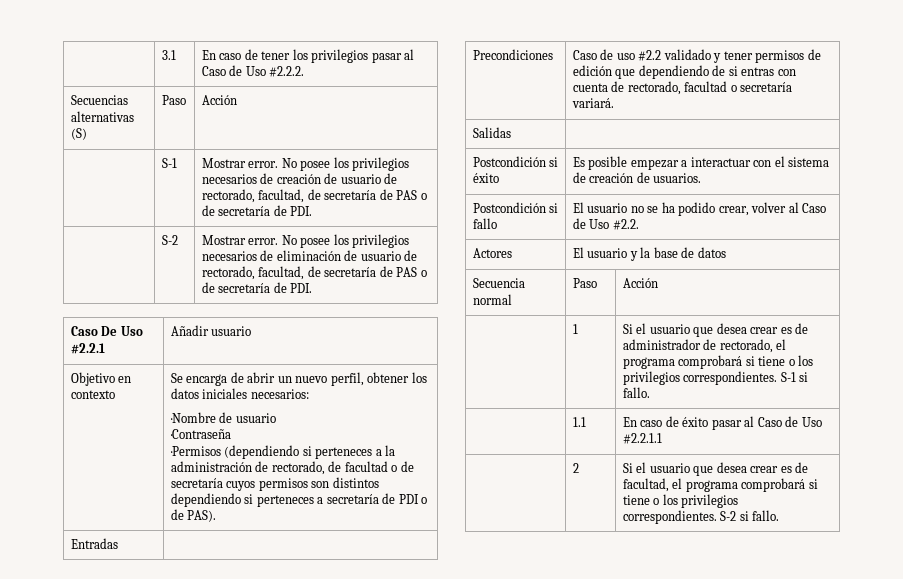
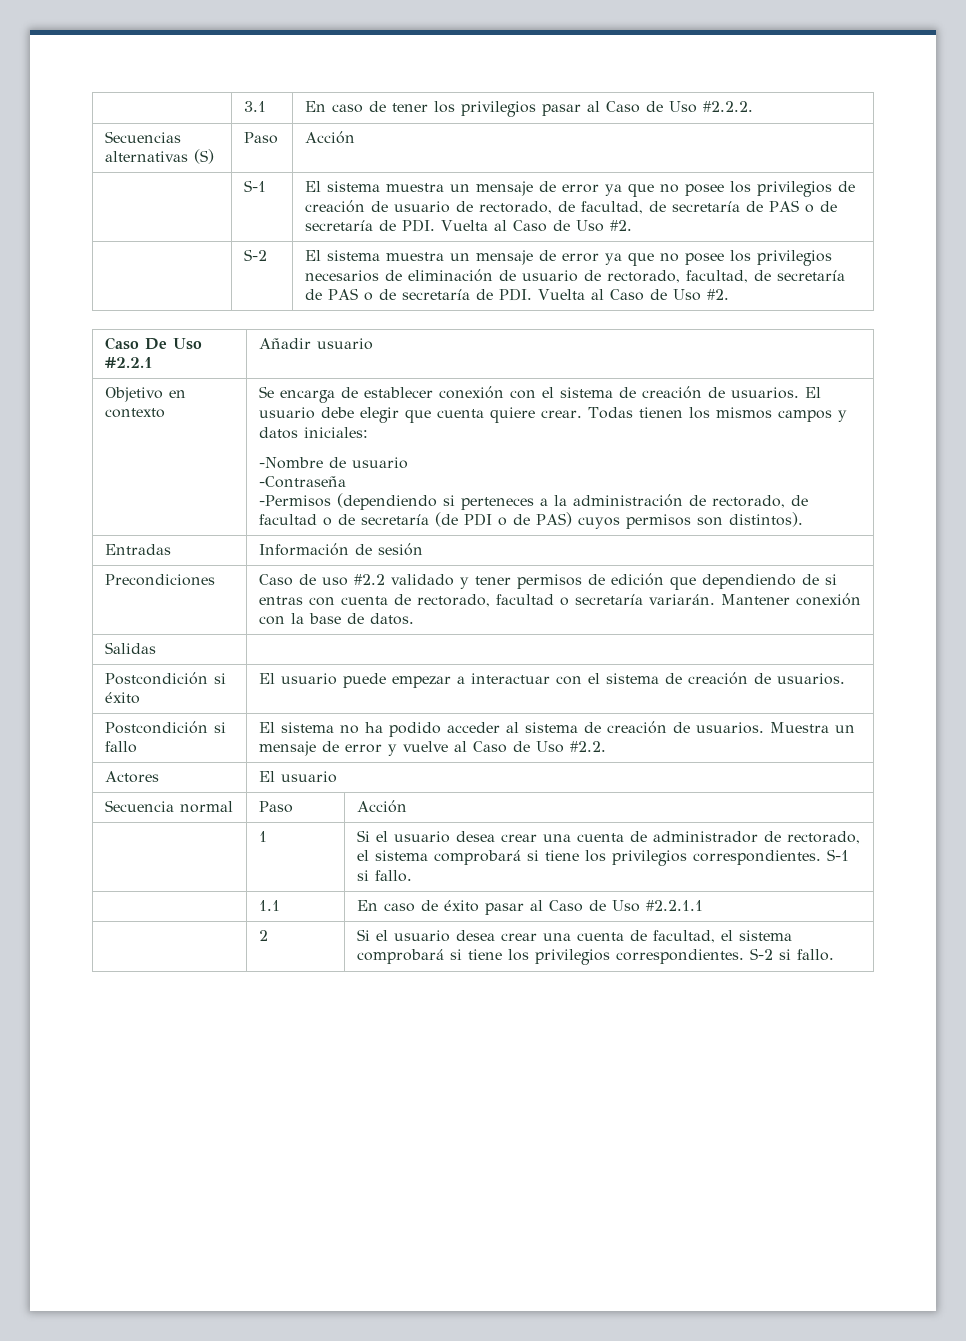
[201,157,410,171] [201,174,257,184] Mostrar error. No posee los privilegios necesarios -> [304,181,832,197] El sistema muestra un mensaje de error ya que no posee los privilegios
(255, 196) none -> [557,201,575,212] de
[161,235,178,245] [201,235,297,245] // | S-2 | Mostrar error. No -> [440,220,632,232] [243,249,267,261] [304,250,679,266] Vuelta al Caso de Uso #2. // | S-2 | El sistema muestra un mensaje de error ya que no
(313, 288) none -> [537,289,729,301] Vuelta al Caso de Uso #2.
[247,372,427,386] [170,388,309,399] [170,412,216,423] abrir un nuevo perfil, obtener los datos iniciales necesarios: // ·Nombre -> [363,386,821,399] [258,407,847,423] [258,427,368,439] [258,457,323,469] establecer conexión con el sistema de creación de usuarios. El usuario debe elegir que cuenta quiere crear. Todas tienen los mismos campos y datos iniciales: // -Nombre
[170,429,231,439] [170,446,221,456] ·Contraseña // ·Permisos -> [258,476,346,488] [258,495,331,507] -Contraseña // -Permisos
[226,477,379,491] [170,493,428,507] [170,509,217,522] [70,538,118,549] cuyos permisos son distintos dependiendo si perteneces a secretaría de PDI o de PAS). // Entradas | -> [434,512,803,529] [104,544,171,555] [258,543,423,556] (de PDI o de PAS) cuyos permisos son distintos). // Entradas | Información de sesión
[571,98,614,108] variará. -> [648,593,861,606] [258,613,414,625] variarán. Mantener conexión con la base de datos.
[572,156,628,170] Es posible -> [258,673,386,688] El usuario puede
[587,202,787,216] usuario no se ha podido crear, volver -> [280,721,855,737] [258,741,448,756] sistema no ha podido acceder al sistema de creación de usuarios. Muestra un mensaje de error y vuelve
[629,247,726,261] y la base de datos -> (337, 777) none
[693,323,792,337] que desea crear es -> [455,831,624,842] desea crear una cuenta
[622,355,795,369] programa comprobará si tiene o -> [374,850,579,865] sistema comprobará si tiene
[693,462,792,476] que desea crear es -> [455,930,624,941] desea crear una cuenta
[685,478,818,492] [622,495,660,505] programa comprobará si tiene o -> [738,930,792,941] [356,949,502,964] sistema comprobará si tiene

